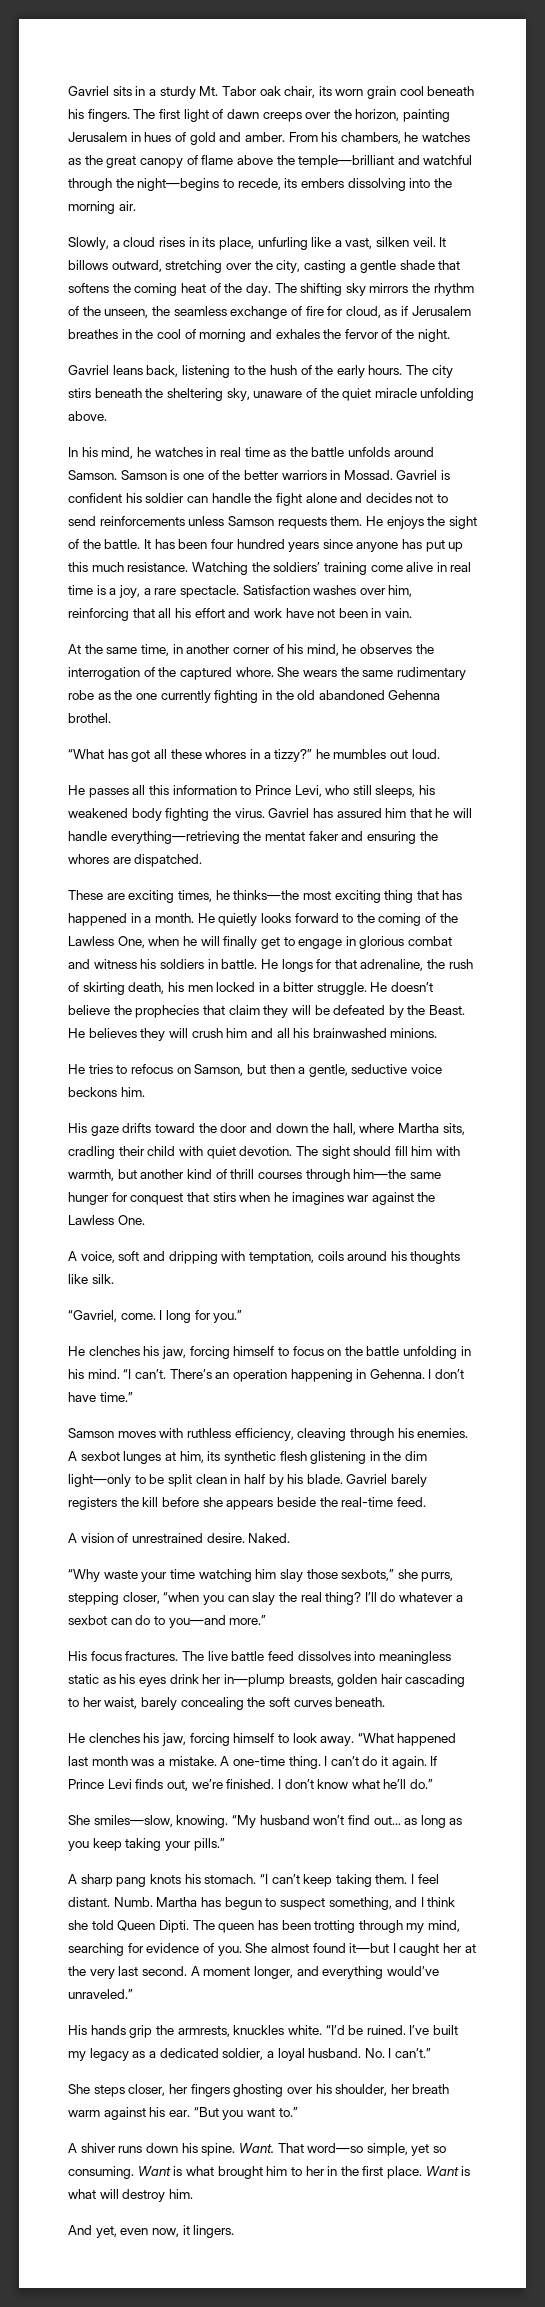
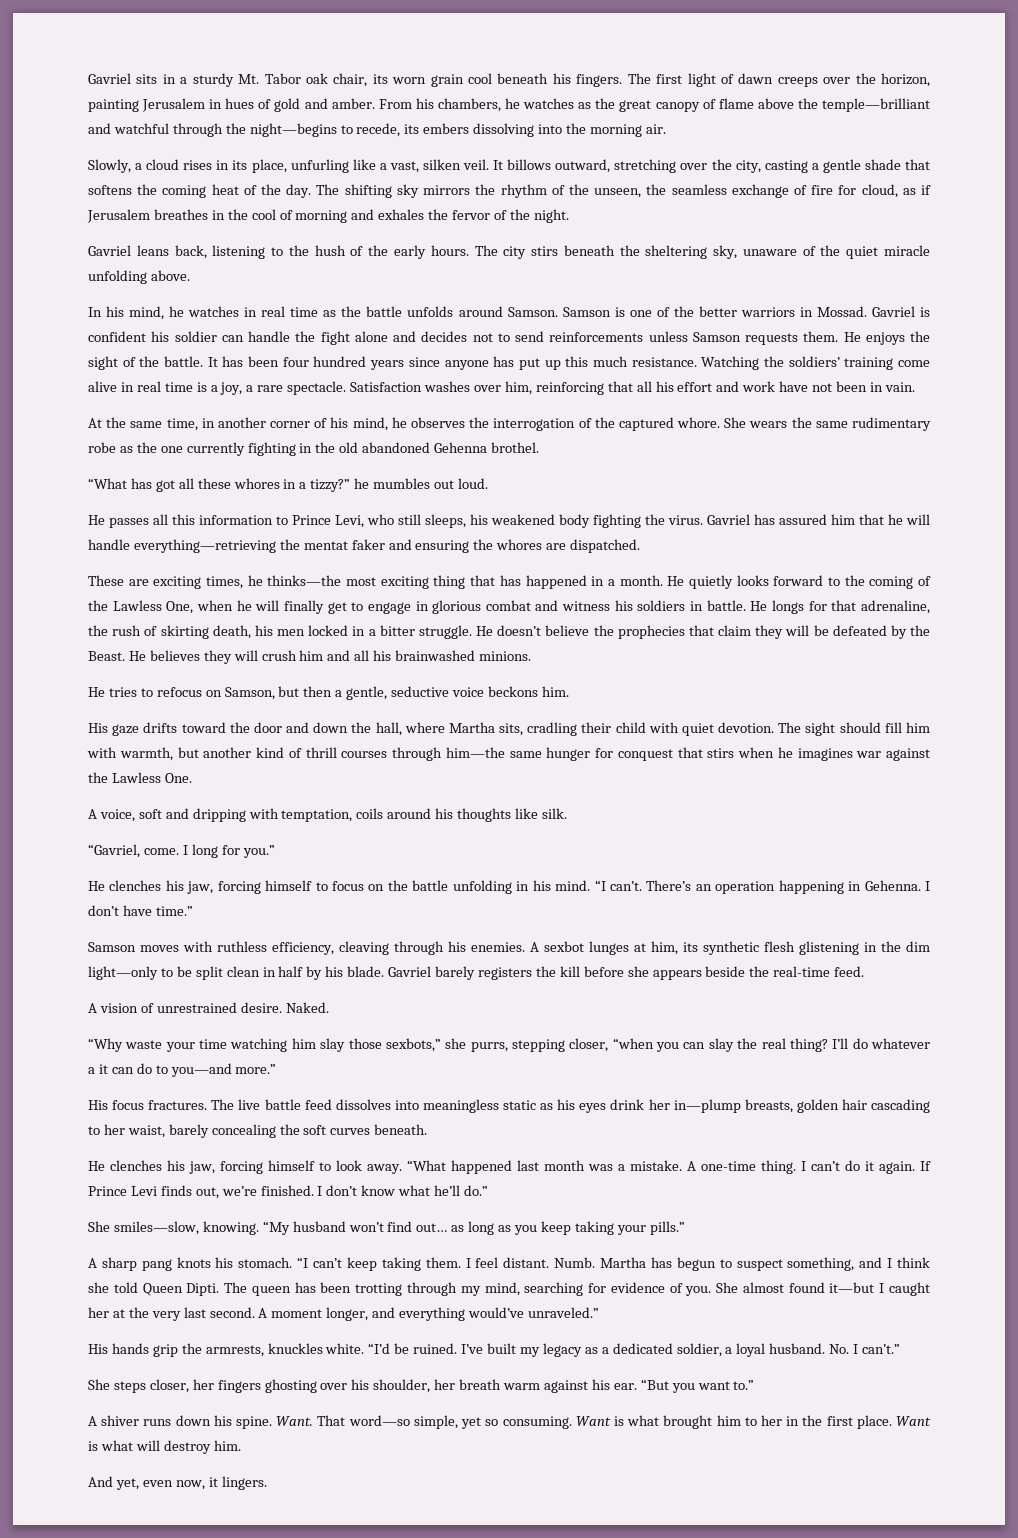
[68,1615,107,1625] sexbot -> [98,1064,108,1074] it

